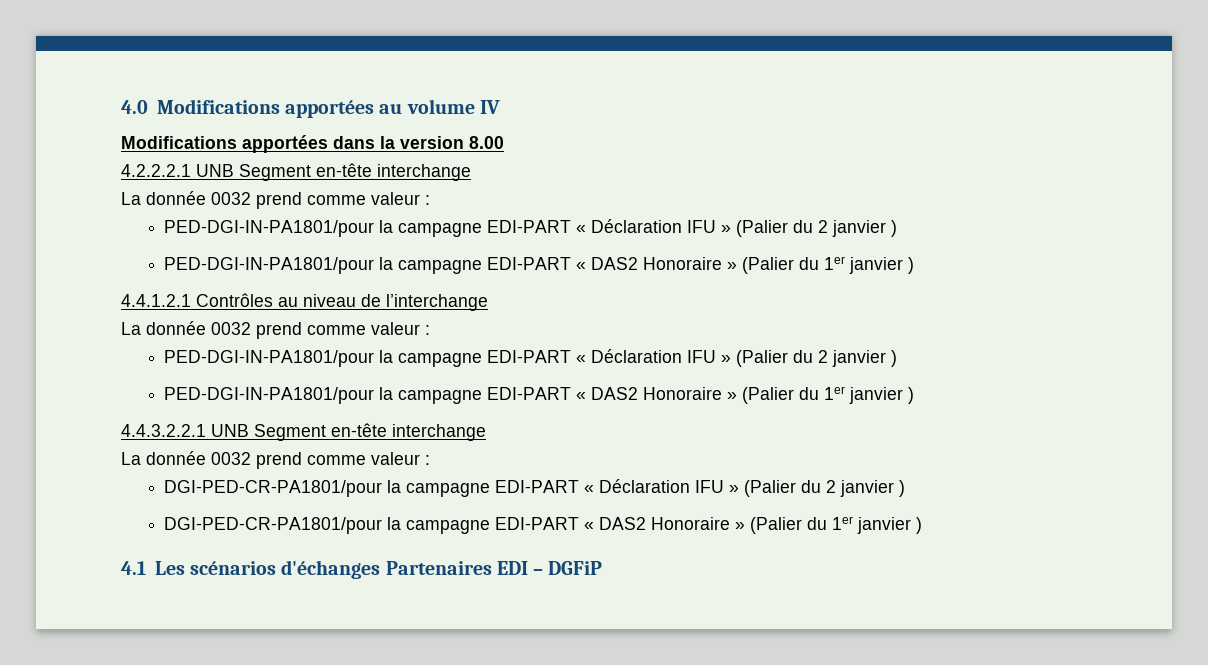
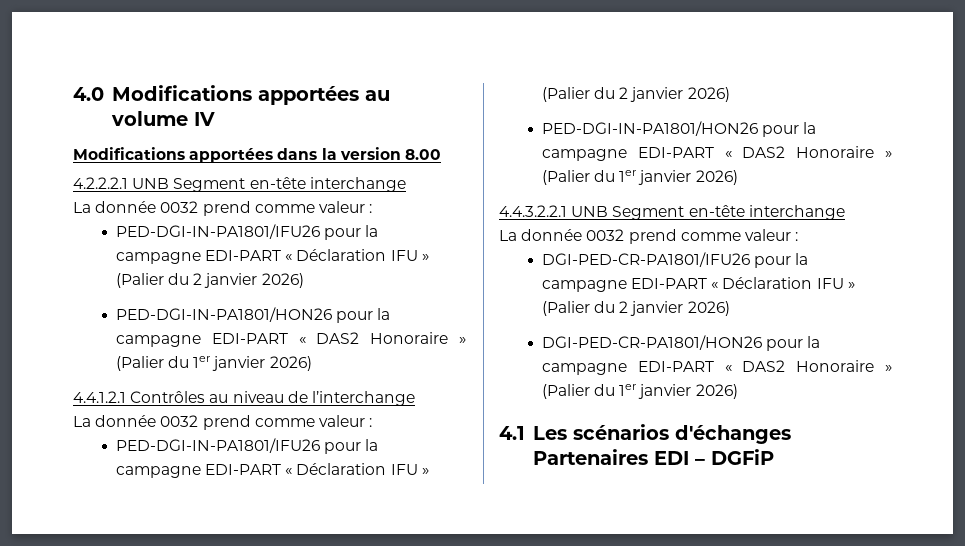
[164,220,375,237] PED-DGI-IN-PA1801/pour -> [115,224,362,240] PED-DGI-IN-PA1801/IFU26 pour
[891,220,898,237] [164,257,375,274] ) // PED-DGI-IN-PA1801/pour -> [261,273,304,288] [115,307,374,323] 2026) // PED-DGI-IN-PA1801/HON26 pour
[908,257,915,274] ) -> [269,356,312,371] 2026)
[164,350,375,367] PED-DGI-IN-PA1801/pour -> [115,438,362,454] PED-DGI-IN-PA1801/IFU26 pour
[891,350,898,367] [164,387,375,404] ) // PED-DGI-IN-PA1801/pour -> [687,87,730,102] [541,121,800,137] 2026) // PED-DGI-IN-PA1801/HON26 pour
[908,387,915,404] ) -> [695,170,738,185] 2026)
[164,480,383,497] DGI-PED-CR-PA1801/pour -> [541,252,792,268] DGI-PED-CR-PA1801/IFU26 pour
[899,480,906,497] [164,517,383,534] ) // DGI-PED-CR-PA1801/pour -> [687,301,730,316] [541,335,804,351] 2026) // DGI-PED-CR-PA1801/HON26 pour
[916,517,923,534] ) -> [695,384,738,399] 2026)

